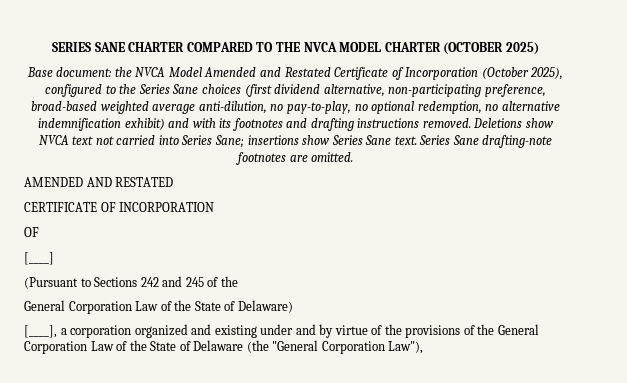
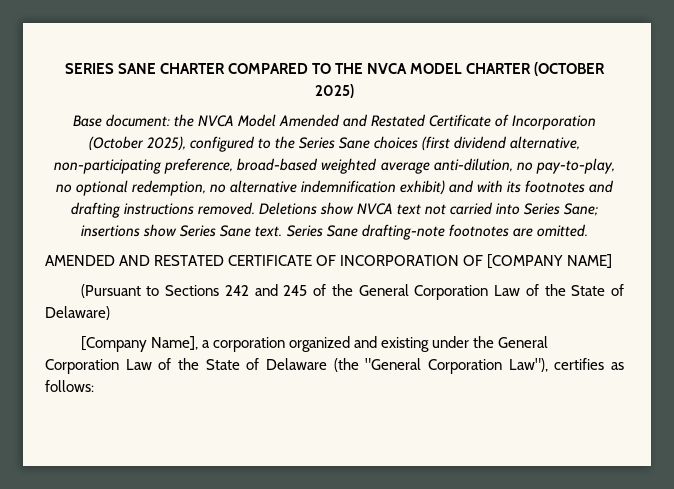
(174, 182) // -> (225, 260) none
[24,227,39,237] [24,252,54,265] // OF // [____] -> [463,254,613,269] OF [COMPANY NAME]
(238, 281) // -> (353, 290) none
[24,325,57,338] [____], -> [80,336,198,352] [Company Name],
[295,324,475,338] and by virtue of the provisions of -> (469, 342) none
(424, 347) none -> [554,358,625,370] [45,380,94,392] certifies as follows:

